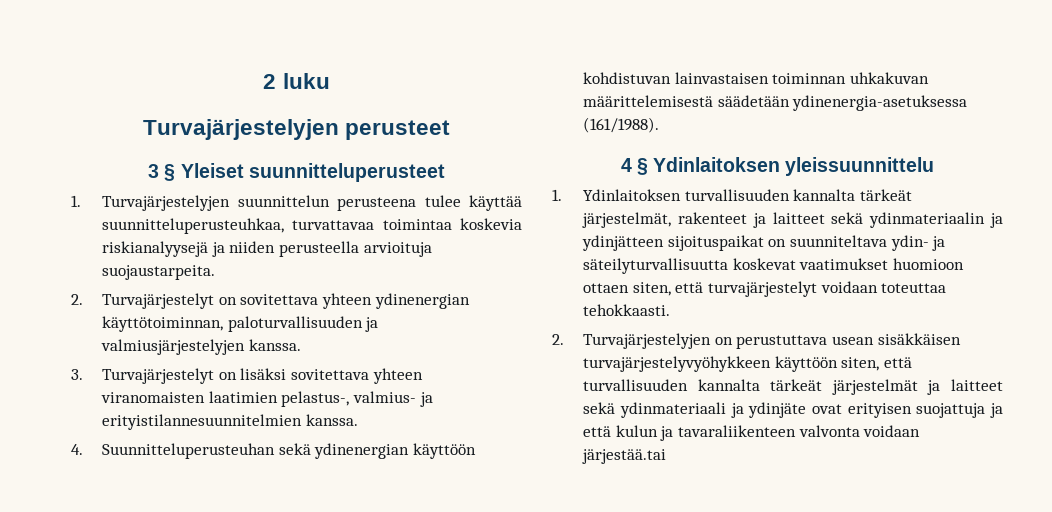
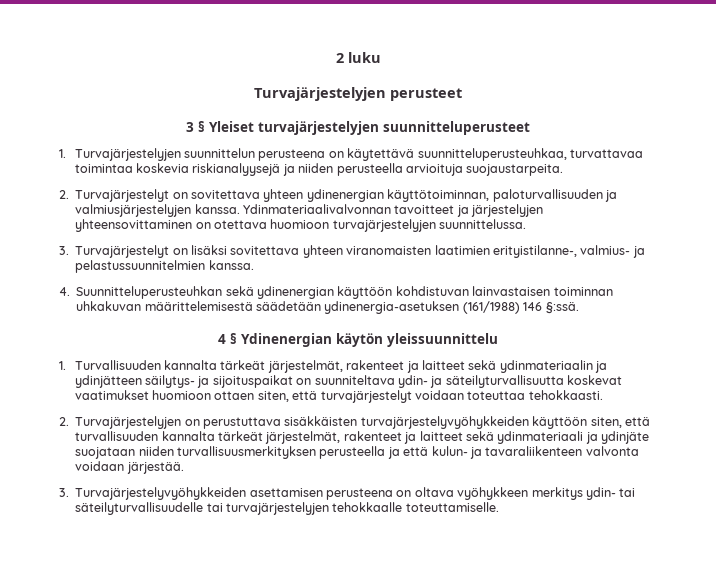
(244, 170) none -> [258,121,379,135] turvajärjestelyjen
[424,195,522,211] tulee käyttää -> [328,148,415,161] on käytettävä
(301, 345) none -> [243,204,544,217] [75,219,527,232] Ydinmateriaalivalvonnan tavoitteet ja järjestelyjen yhteensovittaminen on otettava huomioon turvajärjestelyjen suunnittelussa.
[281,391,350,407] pelastus-, -> [492,245,577,258] erityistilanne-,
[102,414,303,430] erityistilannesuunnitelmien -> [75,260,206,273] pelastussuunnitelmien
[102,443,276,459] Suunnitteluperusteuhan -> [76,286,223,299] Suunnitteluperusteuhkan
[792,95,968,111] [583,117,660,133] ydinenergia-asetuksessa (161/1988). -> [324,301,579,314] ydinenergia-asetuksen (161/1988) 146 §:ssä.
[653,157,781,172] Ydinlaitoksen -> [241,333,383,347] Ydinenergian käytön
[583,189,790,201] Ydinlaitoksen turvallisuuden -> [74,360,161,370] Turvallisuuden
(665, 243) none -> [145,375,210,388] säilytys- ja
[831,333,961,345] [583,356,772,372] usean sisäkkäisen turvajärjestelyvyöhykkeen -> [284,416,529,429] sisäkkäisten turvajärjestelyvyöhykkeiden
[831,379,918,395] järjestelmät -> [265,431,402,444] järjestelmät, rakenteet
[811,403,986,418] ovat erityisen suojattuja -> [75,446,386,459] suojataan niiden turvallisuusmerkityksen perusteella
[615,425,658,437] kulun -> [431,446,468,456] kulun-
[582,449,667,464] järjestää.tai -> [126,462,184,474] [59,487,636,500] [75,502,499,515] järjestää. // 3. Turvajärjestelyvyöhykkeiden asettamisen perusteena on oltava vyöhykkeen merkitys ydin- tai säteilyturvallisuudelle tai turvajärjestelyjen tehokkaalle toteuttamiselle.

